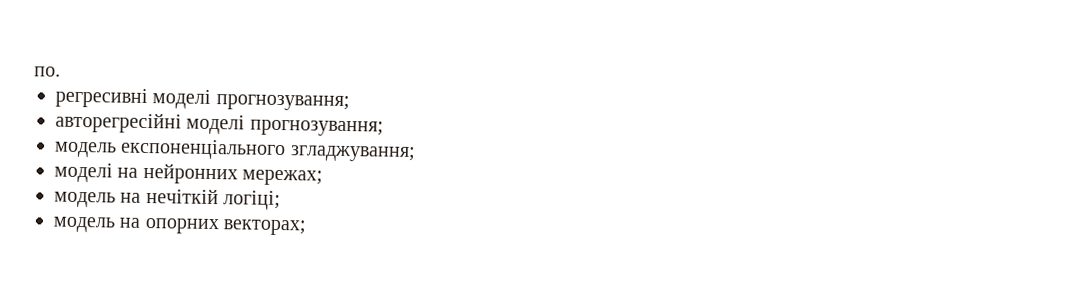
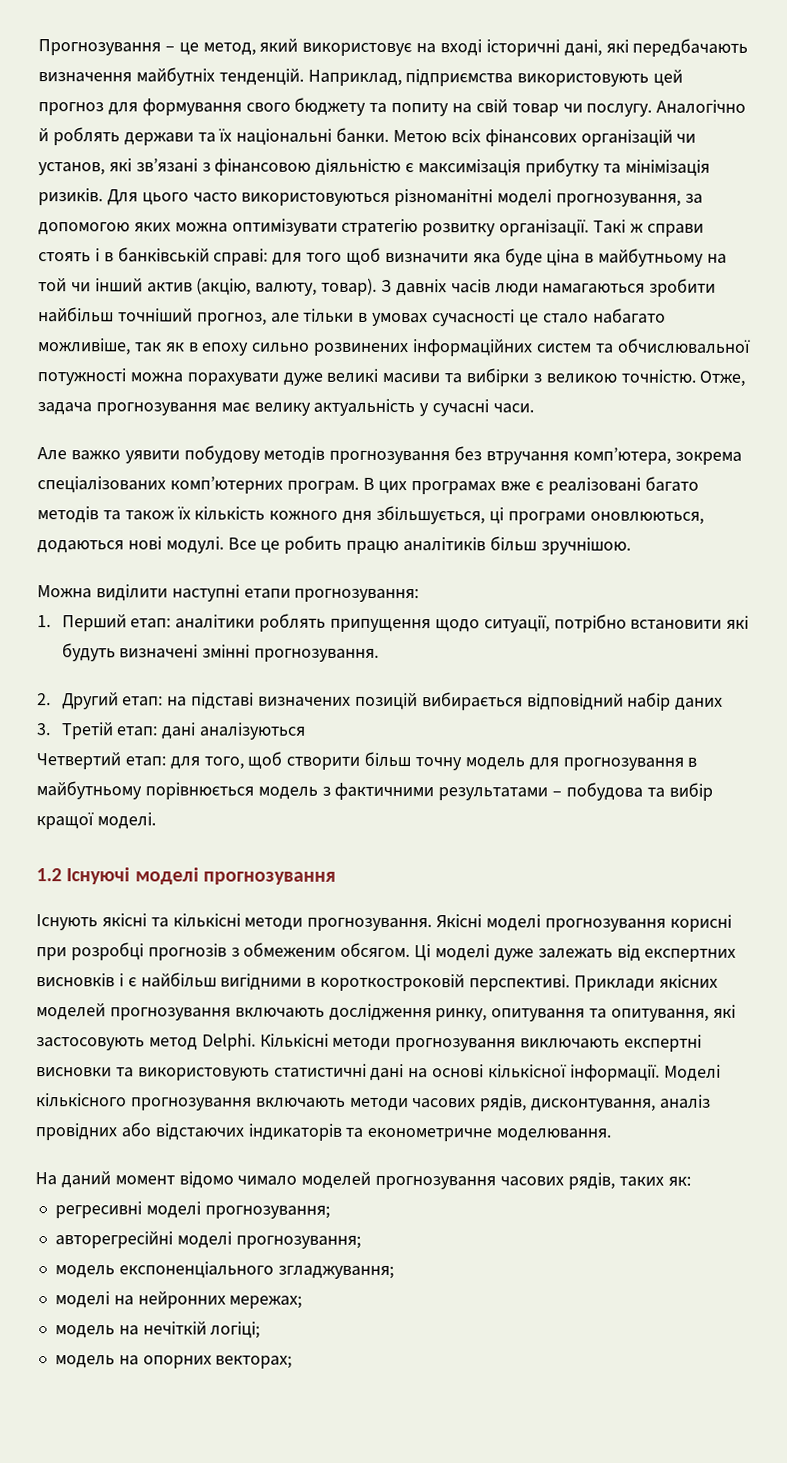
[34,66,61,77] по. -> [38,38,749,57] [38,67,684,87] [38,97,747,117] [38,127,697,147] [38,158,710,177] [38,188,703,207] [38,218,704,237] [38,247,728,267] [38,277,717,297] [38,307,666,327] [37,338,751,357] [37,368,746,387] [37,398,535,417] [37,445,742,465] [37,476,699,495] [37,505,704,525] [37,535,631,555] [37,584,420,603] [37,613,750,633] [61,643,380,662] [37,692,724,711] [36,722,307,740] [36,751,698,771] [36,781,713,801] [36,812,156,830] [36,867,337,885] [36,913,732,932] [36,942,737,962] [36,972,718,992] [36,1003,736,1022] [36,1033,703,1052] [36,1063,721,1082] [36,1093,712,1112] [35,1122,612,1142] [35,1171,691,1190] Прогнозування – це метод, який використовує на вході історичні дані, які передбачають визначення майбутніх тенденцій. Наприклад, підприємства використовують цей прогноз для формування свого бюджету та попиту на свій товар чи послугу. Аналогічно й роблять держави та їх національні банки. Метою всіх фінансових організацій чи установ, які зв’язані з фінансовою діяльністю є максимізація прибутку та мінімізація ризиків. Для цього часто використовуються різноманітні моделі прогнозування, за допомогою яких можна оптимізувати стратегію розвитку організації. Такі ж справи стоять і в банківській справі: для того щоб визначити яка буде ціна в майбутньому на той чи інший актив (акцію, валюту, товар). З давніх часів люди намагаються зробити найбільш точніший прогноз, але тільки в умовах сучасності це стало набагато можливіше, так як в епоху сильно розвинених інформаційних систем та обчислювальної потужності можна порахувати дуже великі масиви та вибірки з великою точністю. Отже, задача прогнозування має велику актуальність у сучасні часи. // Але важко уявити побудову методів прогнозування без втручання комп’ютера, зокрема спеціалізованих комп’ютерних програм. В цих програмах вже є реалізовані багато методів та також їх кількість кожного дня збільшується, ці програми оновлюються, додаються нові модулі. Все це робить працю аналітиків більш зручнішою. // Можна виділити наступні етапи прогнозування: // 1. Перший етап: аналітики роблять припущення щодо ситуації, потрібно встановити які будуть визначені змінні прогнозування. // 2. Другий етап: на підставі визначених позицій вибирається відповідний набір даних // 3. Третій етап: дані аналізуються // Четвертий етап: для того, щоб створити більш точну модель для прогнозування в майбутньому порівнюється модель з фактичними результатами – побудова та вибір кращої моделі. // 1.2 Існуючі моделі прогнозування // Існують якісні та кількісні методи прогнозування. Якісні моделі прогнозування корисні при розробці прогнозів з обмеженим обсягом. Ці моделі дуже залежать від експертних висновків і є найбільш вигідними в короткостроковій перспективі. Приклади якісних моделей прогнозування включають дослідження ринку, опитування та опитування, які застосовують метод Delphi. Кількісні методи прогнозування виключають експертні висновки та використовують статистичні дані на основі кількісної інформації. Моделі кількісного прогнозування включають методи часових рядів, дисконтування, аналіз провідних або відстаючих індикаторів та економетричне моделювання. // На даний момент відомо чимало моделей прогнозування часових рядів, таких як:

